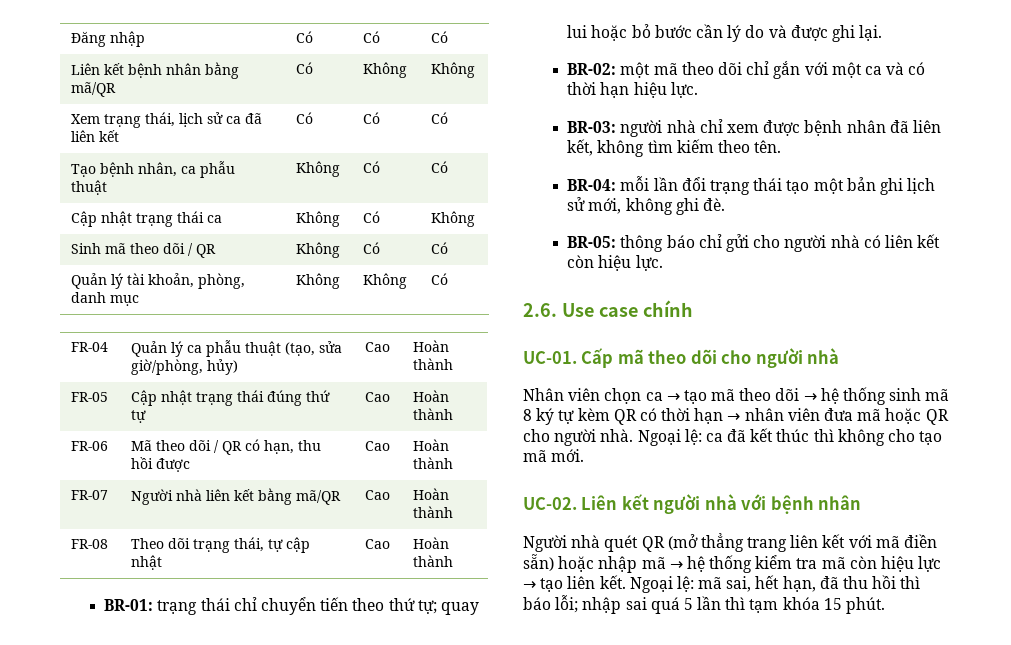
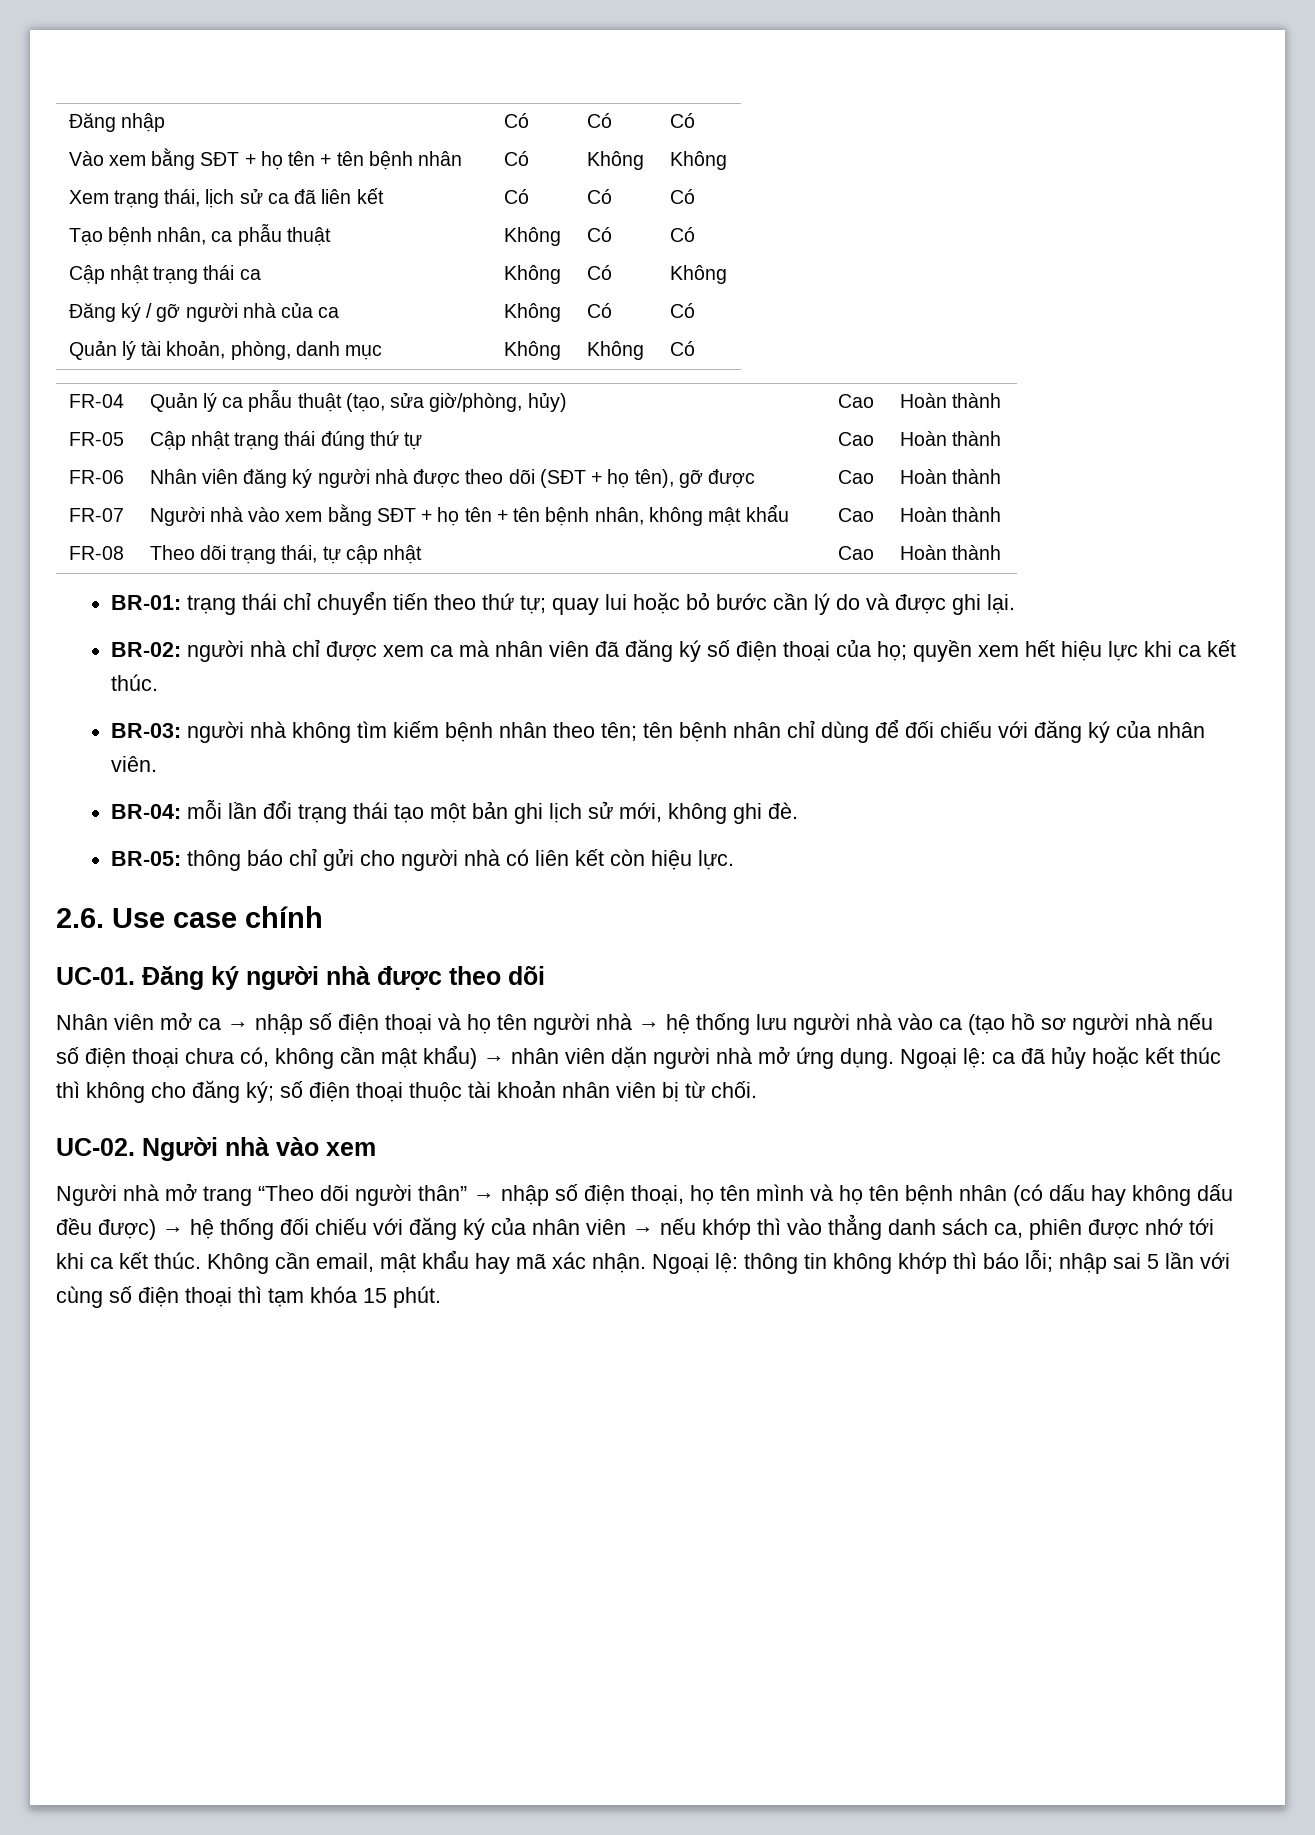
[71,62,240,79] [71,82,117,97] Liên kết bệnh nhân bằng mã/QR -> [68,148,463,170] Vào xem bằng SĐT + họ tên + tên bệnh nhân
[71,243,217,258] Sinh mã theo dõi / QR -> [68,302,340,322] Đăng ký / gỡ người nhà của ca
[131,439,322,455] [131,457,154,469] Mã theo dõi / QR có hạn, thu hồi -> [149,469,703,488] Nhân viên đăng ký người nhà được theo dõi (SĐT + họ tên), gỡ
[206,488,342,505] liên kết bằng mã/QR -> [248,504,789,526] vào xem bằng SĐT + họ tên + tên bệnh nhân, không mật khẩu
[620,61,926,79] [567,82,698,98] [567,119,941,137] [567,139,782,157] một mã theo dõi chỉ gắn với một ca và có thời hạn hiệu lực. // BR-03: người nhà chỉ xem được bệnh nhân đã liên kết, không tìm kiếm theo tên. -> [187,639,1237,662] [111,674,159,691] [111,719,1206,743] [111,756,158,772] người nhà chỉ được xem ca mà nhân viên đã đăng ký số điện thoại của họ; quyền xem hết hiệu lực khi ca kết thúc. // BR-03: người nhà không tìm kiếm bệnh nhân theo tên; tên bệnh nhân chỉ dùng để đối chiếu với đăng ký của nhân viên.
[581,348,840,368] [523,388,642,404] Cấp mã theo dõi cho người nhà // Nhân viên chọn -> [142,966,545,990] [56,1012,192,1030] Đăng ký người nhà được theo dõi // Nhân viên mở
[683,387,950,405] [523,408,949,425] [523,429,634,446] tạo mã theo dõi → hệ thống sinh mã 8 ký tự kèm QR có thời hạn → nhân viên đưa mã hoặc QR cho người nhà. -> [255,1013,1213,1035] [56,1045,894,1069] nhập số điện thoại và họ tên người nhà → hệ thống lưu người nhà vào ca (tạo hồ sơ người nhà nếu số điện thoại chưa có, không cần mật khẩu) → nhân viên dặn người nhà mở ứng dụng.
(747, 435) none -> [1051,1046,1139,1069] hủy hoặc
[919,431,943,445] [523,449,585,462] [523,494,862,514] [523,533,938,552] [523,554,942,573] [523,575,897,593] tạo mã mới. // UC-02. Liên kết người nhà với bệnh nhân // Người nhà quét QR (mở thẳng trang liên kết với mã điền sẵn) hoặc nhập mã → hệ thống kiểm tra mã còn hiệu lực → tạo liên kết. Ngoại lệ: mã sai, hết hạn, đã thu hồi -> [192,1080,757,1103] [56,1137,376,1161] [56,1183,1233,1206] [56,1214,1214,1240] [56,1250,947,1274] đăng ký; số điện thoại thuộc tài khoản nhân viên bị từ chối. // UC-02. Người nhà vào xem // Người nhà mở trang “Theo dõi người thân” → nhập số điện thoại, họ tên mình và họ tên bệnh nhân (có dấu hay không dấu đều được) → hệ thống đối chiếu với đăng ký của nhân viên → nếu khớp thì vào thẳng danh sách ca, phiên được nhớ tới khi ca kết thúc. Không cần email, mật khẩu hay mã xác nhận. Ngoại lệ: thông tin không khớp
[650,597,680,614] quá -> (1141, 1261) none
(722, 603) none -> [1200,1252,1230,1269] [56,1286,232,1308] với cùng số điện thoại

